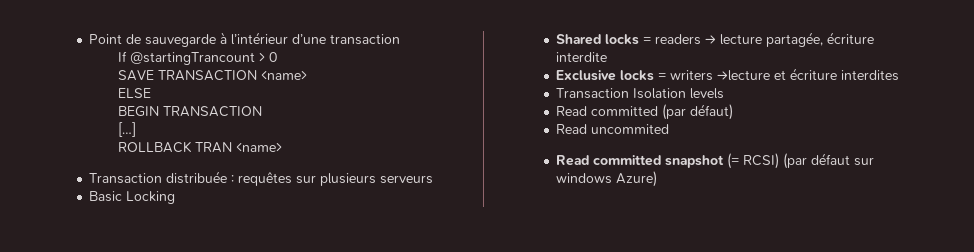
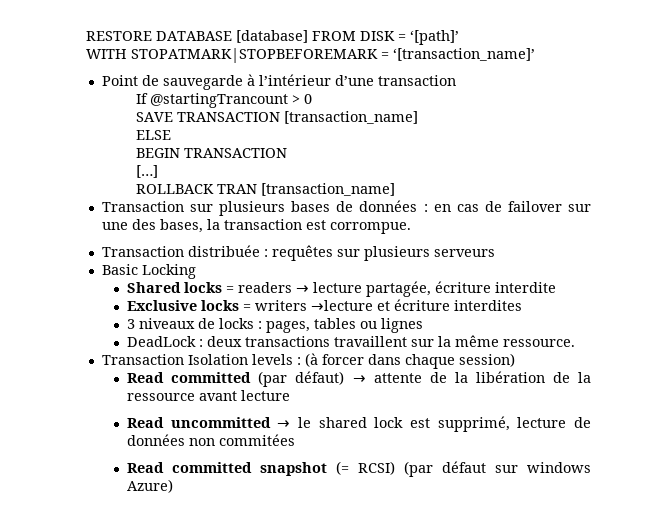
(89, 39) none -> [86,30,460,45] [86,48,536,63] RESTORE DATABASE [database] FROM DISK = ‘[path]’ // WITH STOPATMARK|STOPBEFOREMARK = ‘[transaction_name]’ //
[260,70,307,80] <name> -> [284,111,419,124] [transaction_name]
[235,142,282,152] <name> -> [261,183,396,196] [102,200,592,216] [102,219,412,234] [transaction_name] // Transaction sur plusieurs bases de données : en cas de failover sur une des bases, la transaction est corrompue.
[556,88,725,99] [556,104,734,120] [556,124,670,134] Transaction Isolation levels // Read committed (par défaut) // Read uncommited -> [127,318,424,333] [127,335,576,347] [102,353,516,369] [127,371,591,387] [127,390,291,401] [127,416,591,432] [127,434,296,446] 3 niveaux de locks : pages, tables ou lignes // DeadLock : deux transactions travaillent sur la même ressource. // Transaction Isolation levels : (à forcer dans chaque session) // Read committed (par défaut) → attente de la libération de la ressource avant lecture // Read uncommitted → le shared lock est supprimé, lecture de données non commitées

